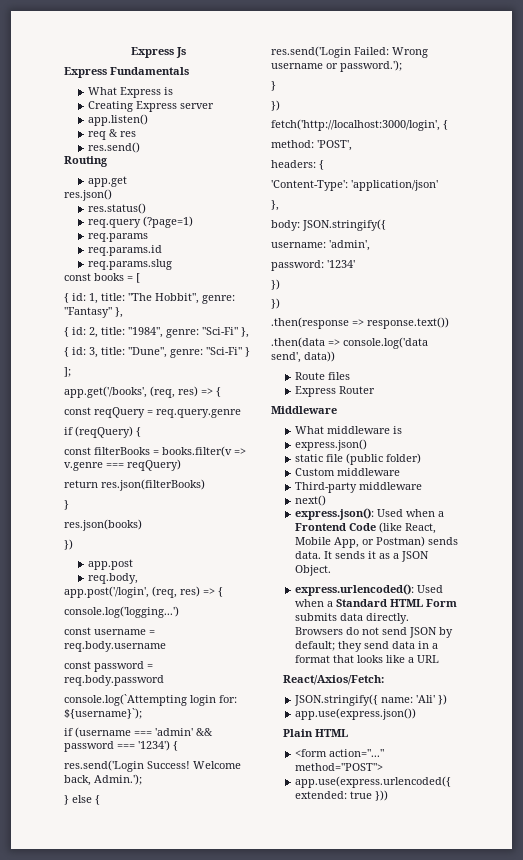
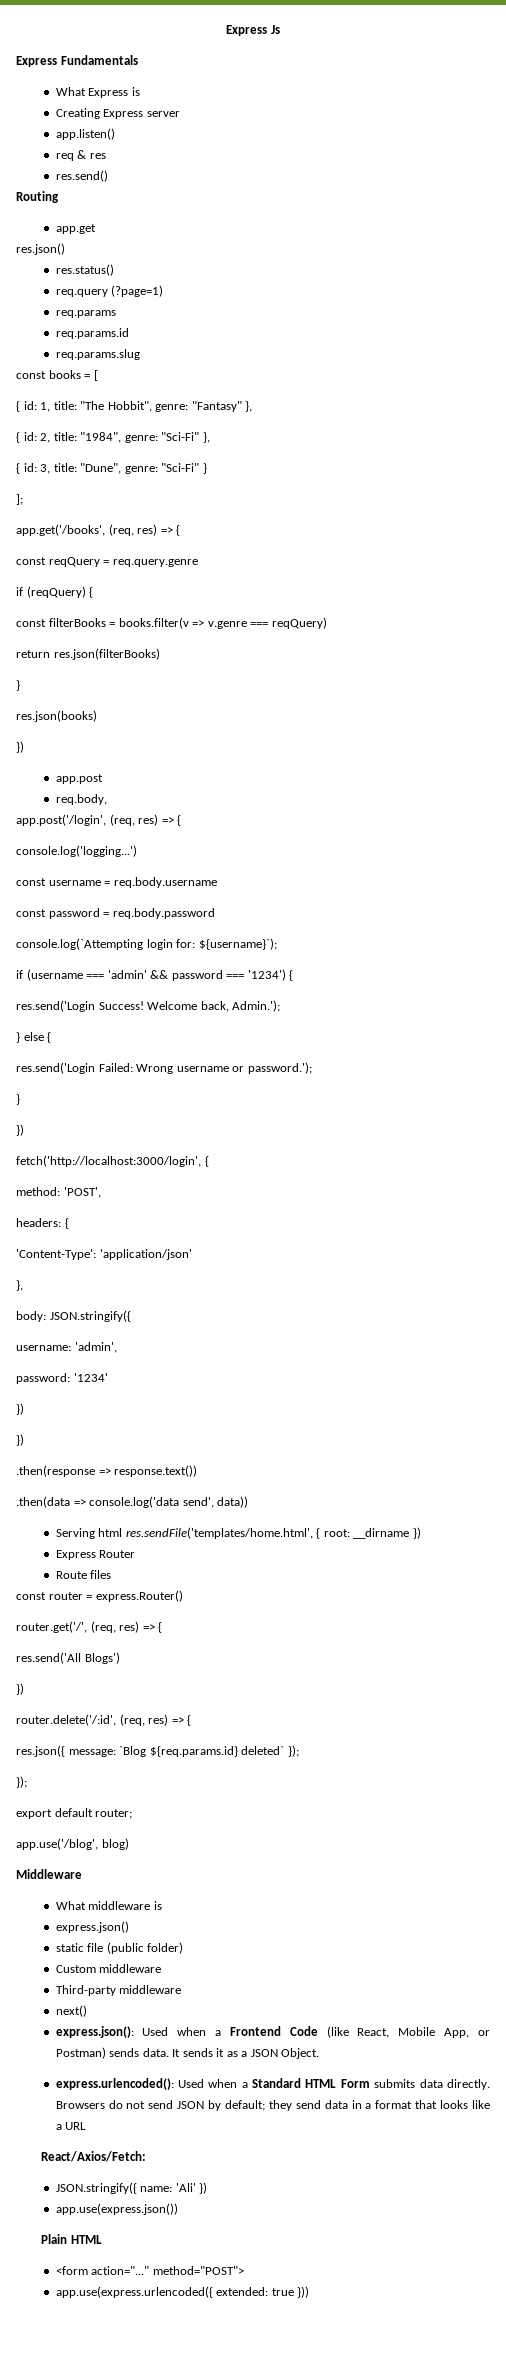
[295,372,351,380] [295,386,376,397] Route files // Express Router -> [55,1527,421,1539] [55,1550,136,1560] [55,1570,112,1579] [16,1590,183,1602] [16,1621,163,1633] [16,1652,120,1664] [16,1683,24,1695] [16,1714,192,1726] [16,1745,299,1757] [16,1776,27,1788] [16,1808,133,1819] [16,1838,129,1850] Serving html res.sendFile('templates/home.html', { root: __dirname }) // Express Router // Route files // const router = express.Router() // router.get('/', (req, res) => { // res.send('All Blogs') // }) // router.delete('/:id', (req, res) => { // res.json({ message: `Blog ${req.params.id} deleted` }); // }); // export default router; // app.use('/blog', blog)

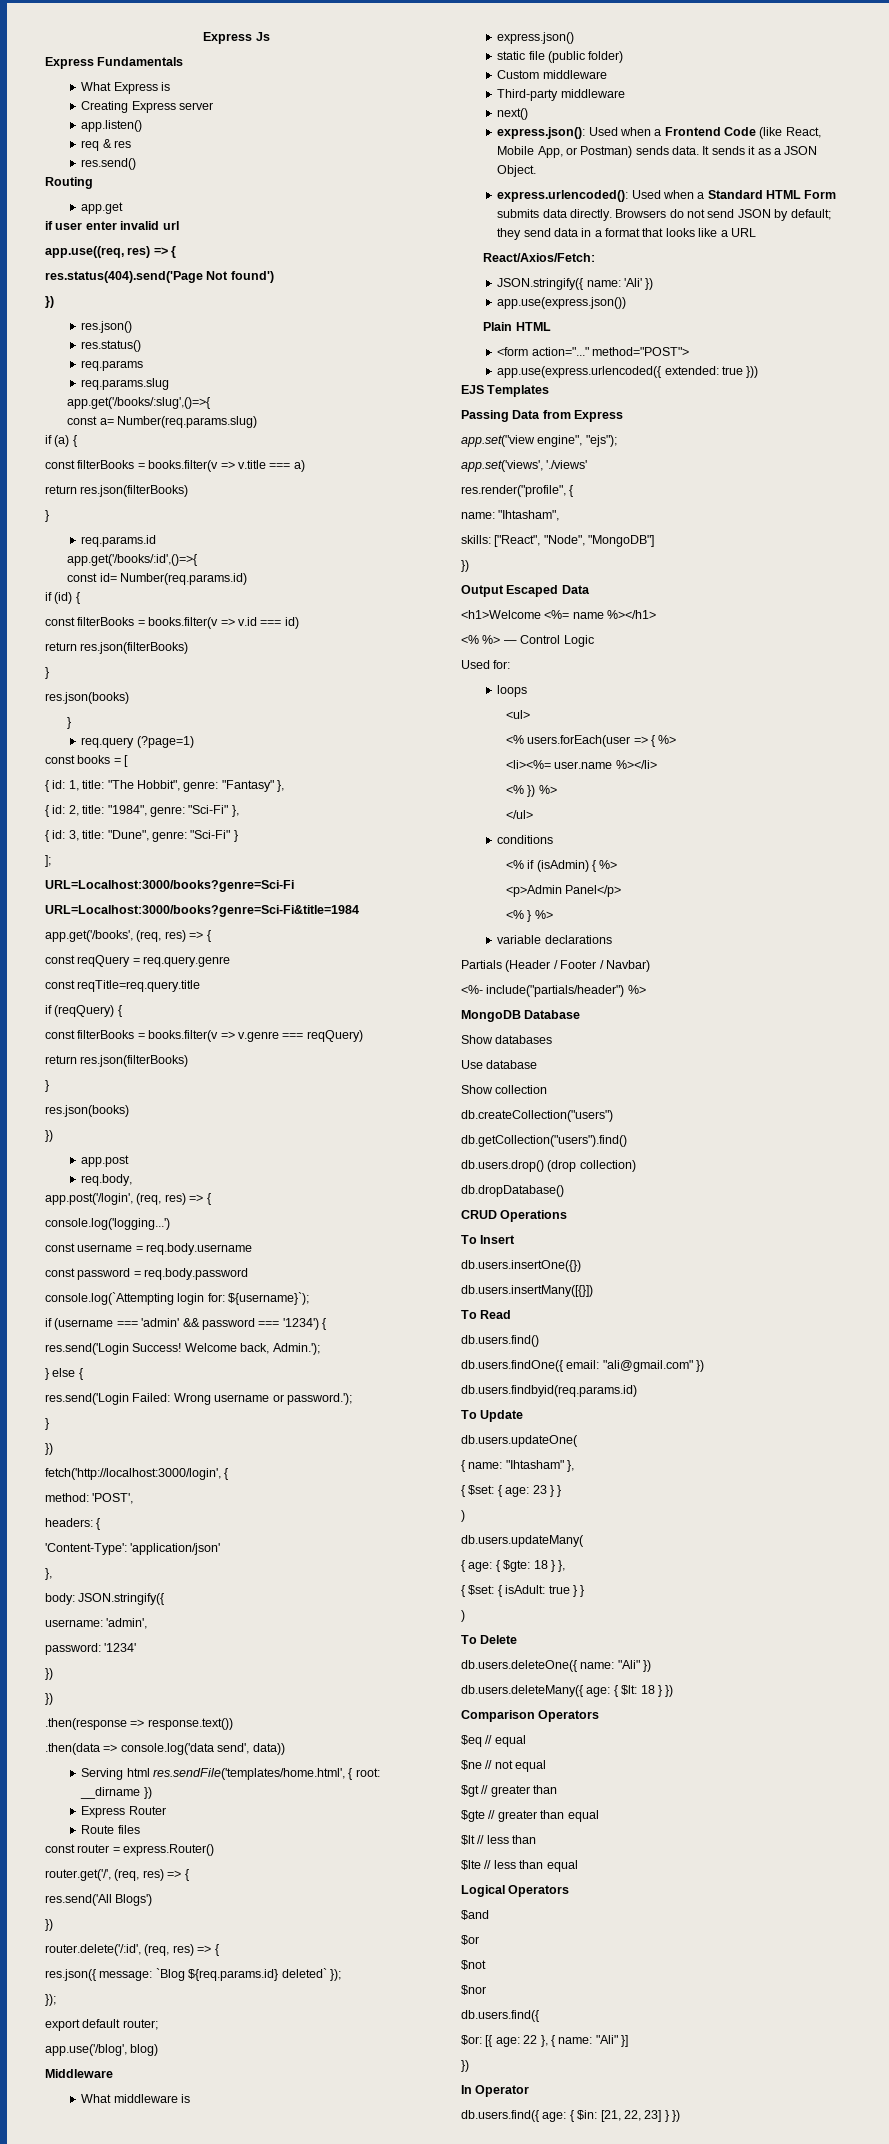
[16,243,65,255] [55,264,114,276] [55,285,164,297] [55,310,116,318] [55,328,129,339] [55,349,140,360] res.json() // res.status() // req.query (?page=1) // req.params // req.params.id // req.params.slug -> [45,221,179,230] [45,246,177,258] [45,271,274,283] [45,296,54,308] [81,321,133,333] [81,340,142,352] [81,360,144,371] [81,378,170,390] [67,397,211,409] [67,416,258,428] [45,435,77,447] [45,460,305,472] [45,485,189,497] [45,510,49,522] [81,535,157,547] [67,554,198,566] [67,573,248,585] [45,592,80,604] [45,617,299,629] [45,642,189,654] [45,667,49,679] [45,692,129,704] [67,717,72,729] [81,736,194,748] if user enter invalid url // app.use((req, res) => { // res.status(404).send('Page Not found') // }) // res.json() // res.status() // req.params // req.params.slug // app.get('/books/:slug',()=>{ // const a= Number(req.params.slug) // if (a) { // const filterBooks = books.filter(v => v.title === a) // return res.json(filterBooks) // } // req.params.id // app.get('/books/:id',()=>{ // const id= Number(req.params.id) // if (id) { // const filterBooks = books.filter(v => v.id === id) // return res.json(filterBooks) // } // res.json(books) // } // req.query (?page=1)
(23, 499) none -> [45,880,294,892] [45,905,359,917] // URL=Localhost:3000/books?genre=Sci-Fi // URL=Localhost:3000/books?genre=Sci-Fi&title=1984
(198, 563) none -> [45,980,201,992] // const reqTitle=req.query.title
(310, 2292) none -> [461,385,550,397] [461,410,624,422] [461,435,617,447] [461,460,588,472] [461,485,574,497] [461,510,560,521] [461,535,655,547] [461,560,469,572] [461,585,590,597] [461,610,657,619] [461,635,594,647] [461,660,511,669] [497,685,528,697] [505,710,530,719] [505,735,677,747] [505,760,657,769] [505,785,557,797] [505,810,533,819] [497,835,554,844] [505,860,618,872] [505,885,622,897] [505,910,553,922] [497,935,612,944] [461,960,650,972] [461,985,646,997] [461,1010,581,1022] [461,1035,553,1044] [461,1060,538,1069] [461,1085,548,1094] [461,1110,613,1122] [461,1135,627,1147] [461,1160,636,1172] [461,1185,564,1197] [461,1210,568,1222] [461,1235,516,1244] [461,1260,581,1272] [461,1285,593,1297] [461,1310,512,1319] [461,1335,539,1347] [461,1360,705,1372] [461,1385,637,1397] [461,1410,524,1422] [461,1435,578,1447] [461,1460,575,1472] [461,1485,562,1497] [461,1510,465,1522] [461,1535,584,1547] [461,1560,566,1572] [461,1585,585,1597] [461,1610,465,1622] [461,1635,518,1644] [461,1660,652,1672] [461,1685,674,1697] [461,1710,600,1722] [461,1735,526,1747] [461,1760,547,1772] [461,1785,558,1797] [461,1810,599,1822] [461,1835,537,1845] [461,1860,578,1872] [461,1885,570,1897] [461,1910,489,1920] [461,1935,479,1945] [461,1960,486,1970] [461,1985,486,1995] [461,2010,539,2022] [461,2035,628,2047] [461,2060,469,2072] [461,2085,530,2097] [461,2110,680,2122] // EJS Templates // Passing Data from Express // app.set("view engine", "ejs"); // app.set('views', './views' // res.render("profile", { // name: "Ihtasham", // skills: ["React", "Node", "MongoDB"] // }) // Output Escaped Data // <h1>Welcome <%= name %></h1> // <% %> — Control Logic // Used for: // loops // <ul> // <% users.forEach(user => { %> // <li><%= user.name %></li> // <% }) %> // </ul> // conditions // <% if (isAdmin) { %> // <p>Admin Panel</p> // <% } %> // variable declarations // Partials (Header / Footer / Navbar) // <%- include("partials/header") %> // MongoDB Database // Show databases // Use database // Show collection // db.createCollection("users") // db.getCollection("users").find() // db.users.drop() (drop collection) // db.dropDatabase() // CRUD Operations // To Insert // db.users.insertOne({}) // db.users.insertMany([{}]) // To Read // db.users.find() // db.users.findOne({ email: "ali@gmail.com" }) // db.users.findbyid(req.params.id) // To Update // db.users.updateOne( // { name: "Ihtasham" }, // { $set: { age: 23 } } // ) // db.users.updateMany( // { age: { $gte: 18 } }, // { $set: { isAdult: true } } // ) // To Delete // db.users.deleteOne({ name: "Ali" }) // db.users.deleteMany({ age: { $lt: 18 } }) // Comparison Operators // $eq // equal // $ne // not equal // $gt // greater than // $gte // greater than equal // $lt // less than // $lte // less than equal // Logical Operators // $and // $or // $not // $nor // db.users.find({ // $or: [{ age: 22 }, { name: "Ali" }] // }) // In Operator // db.users.find({ age: { $in: [21, 22, 23] } })

